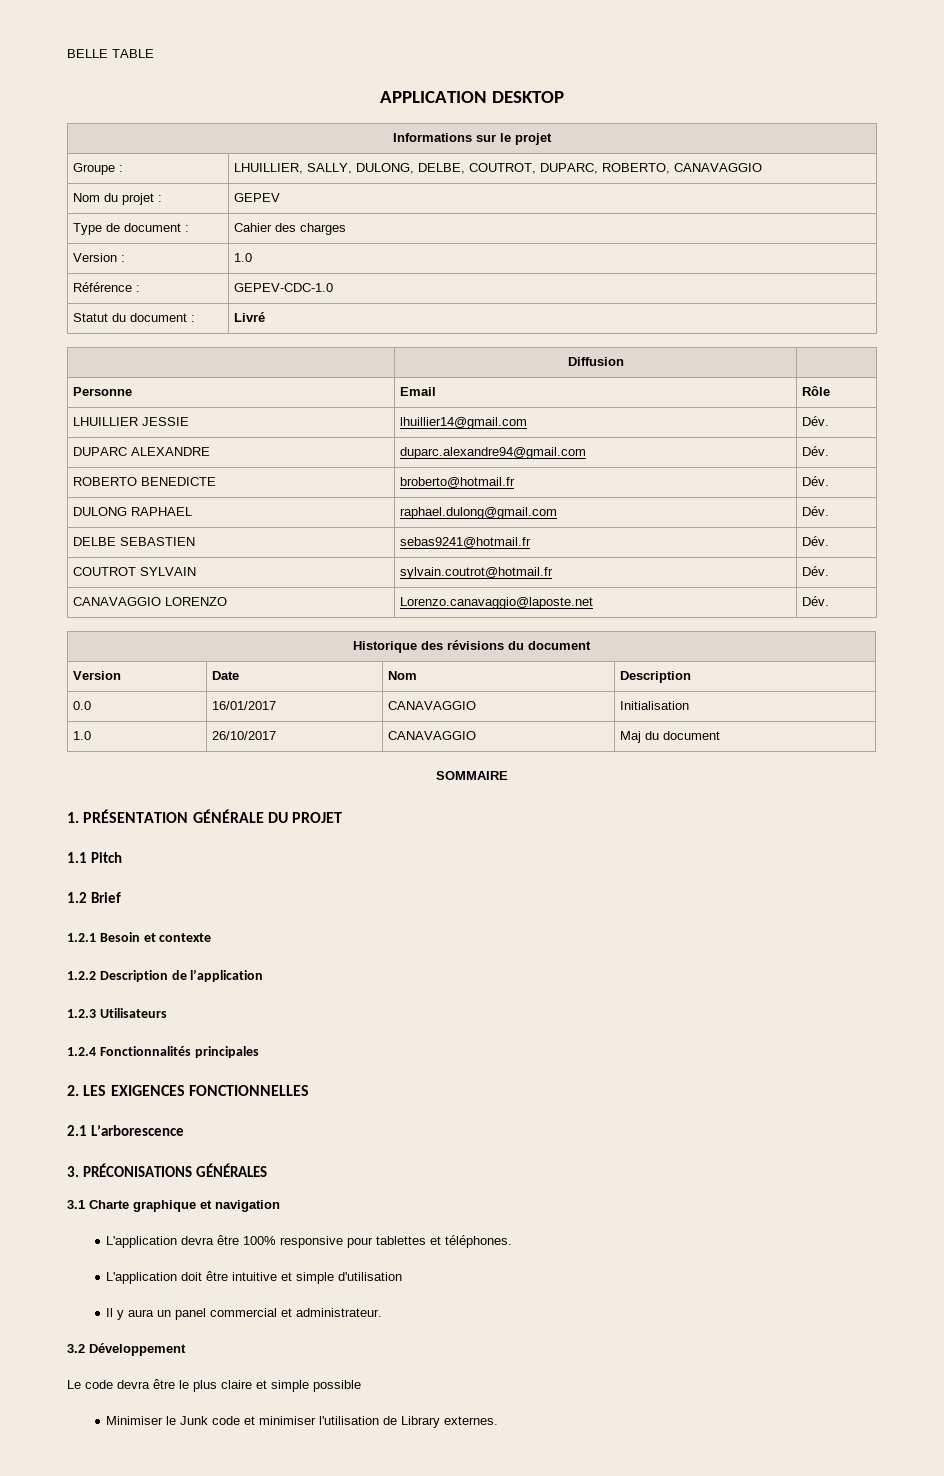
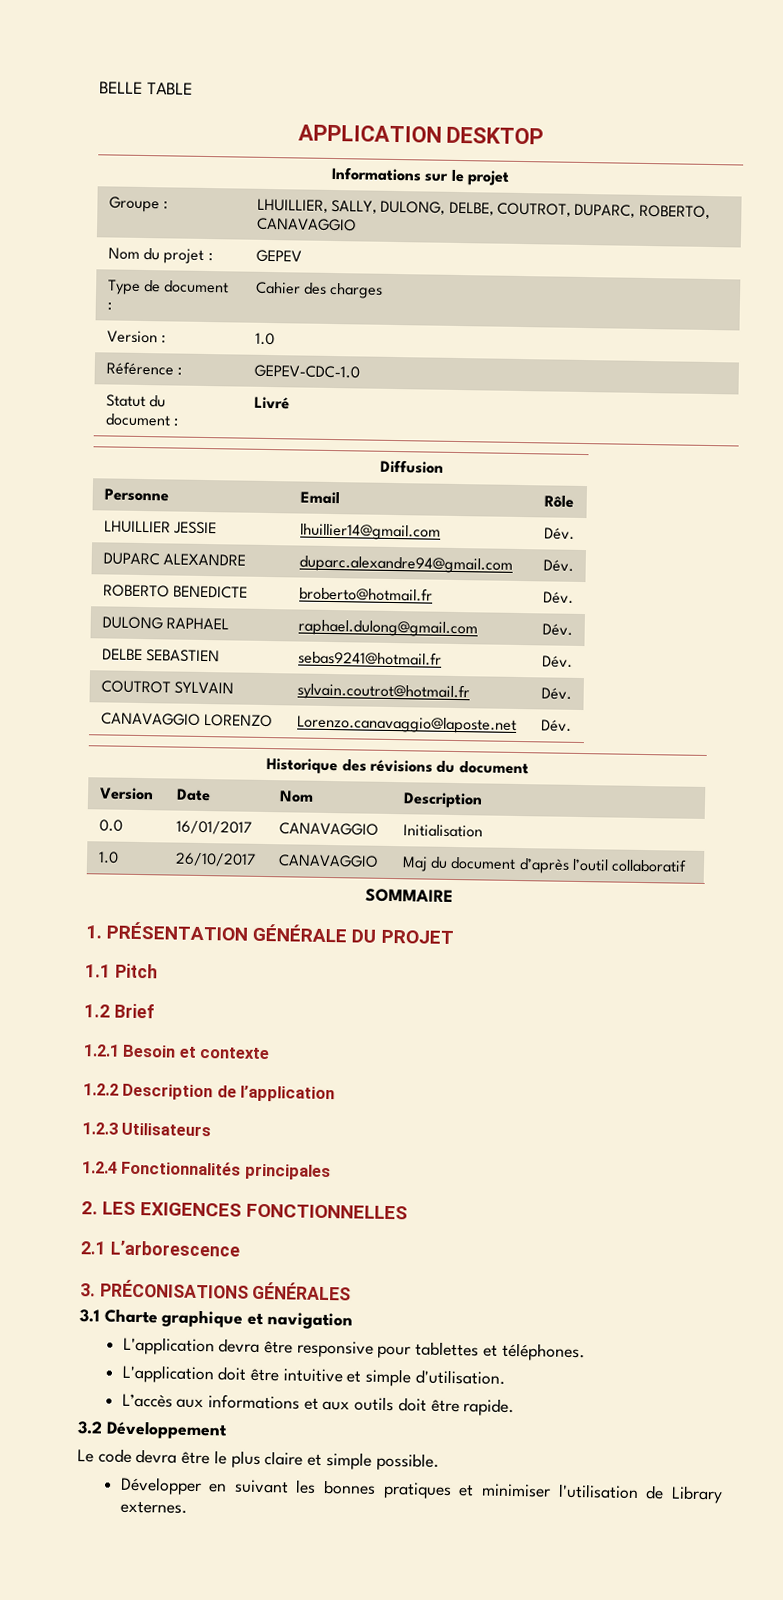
(720, 735) none -> [518,858,688,874] d’après l’outil collaboratif
[243,1236,277,1245] 100% -> (293, 1347) none
[338,1272,403,1281] [106,1308,383,1320] d'utilisation // Il y aura un panel commercial et administrateur. -> [414,1369,505,1385] [121,1393,515,1417] d'utilisation. // L’accès aux informations et aux outils doit être rapide.
[313,1380,361,1392] [106,1416,241,1425] possible // Minimiser le Junk code -> [375,1452,439,1471] [119,1476,452,1500] possible. // Développer en suivant les bonnes pratiques

